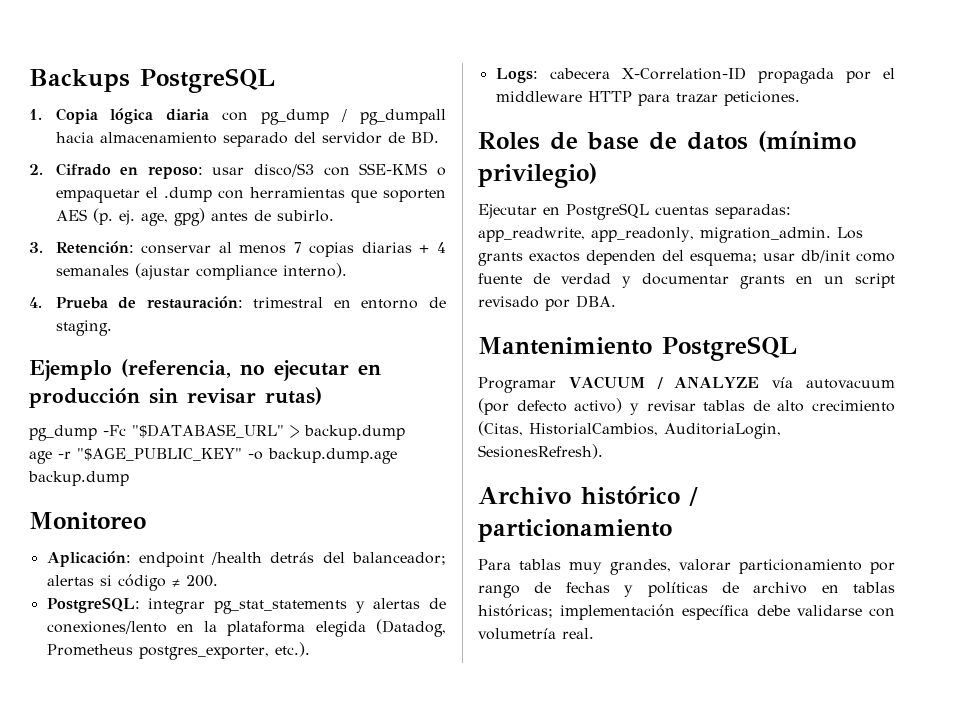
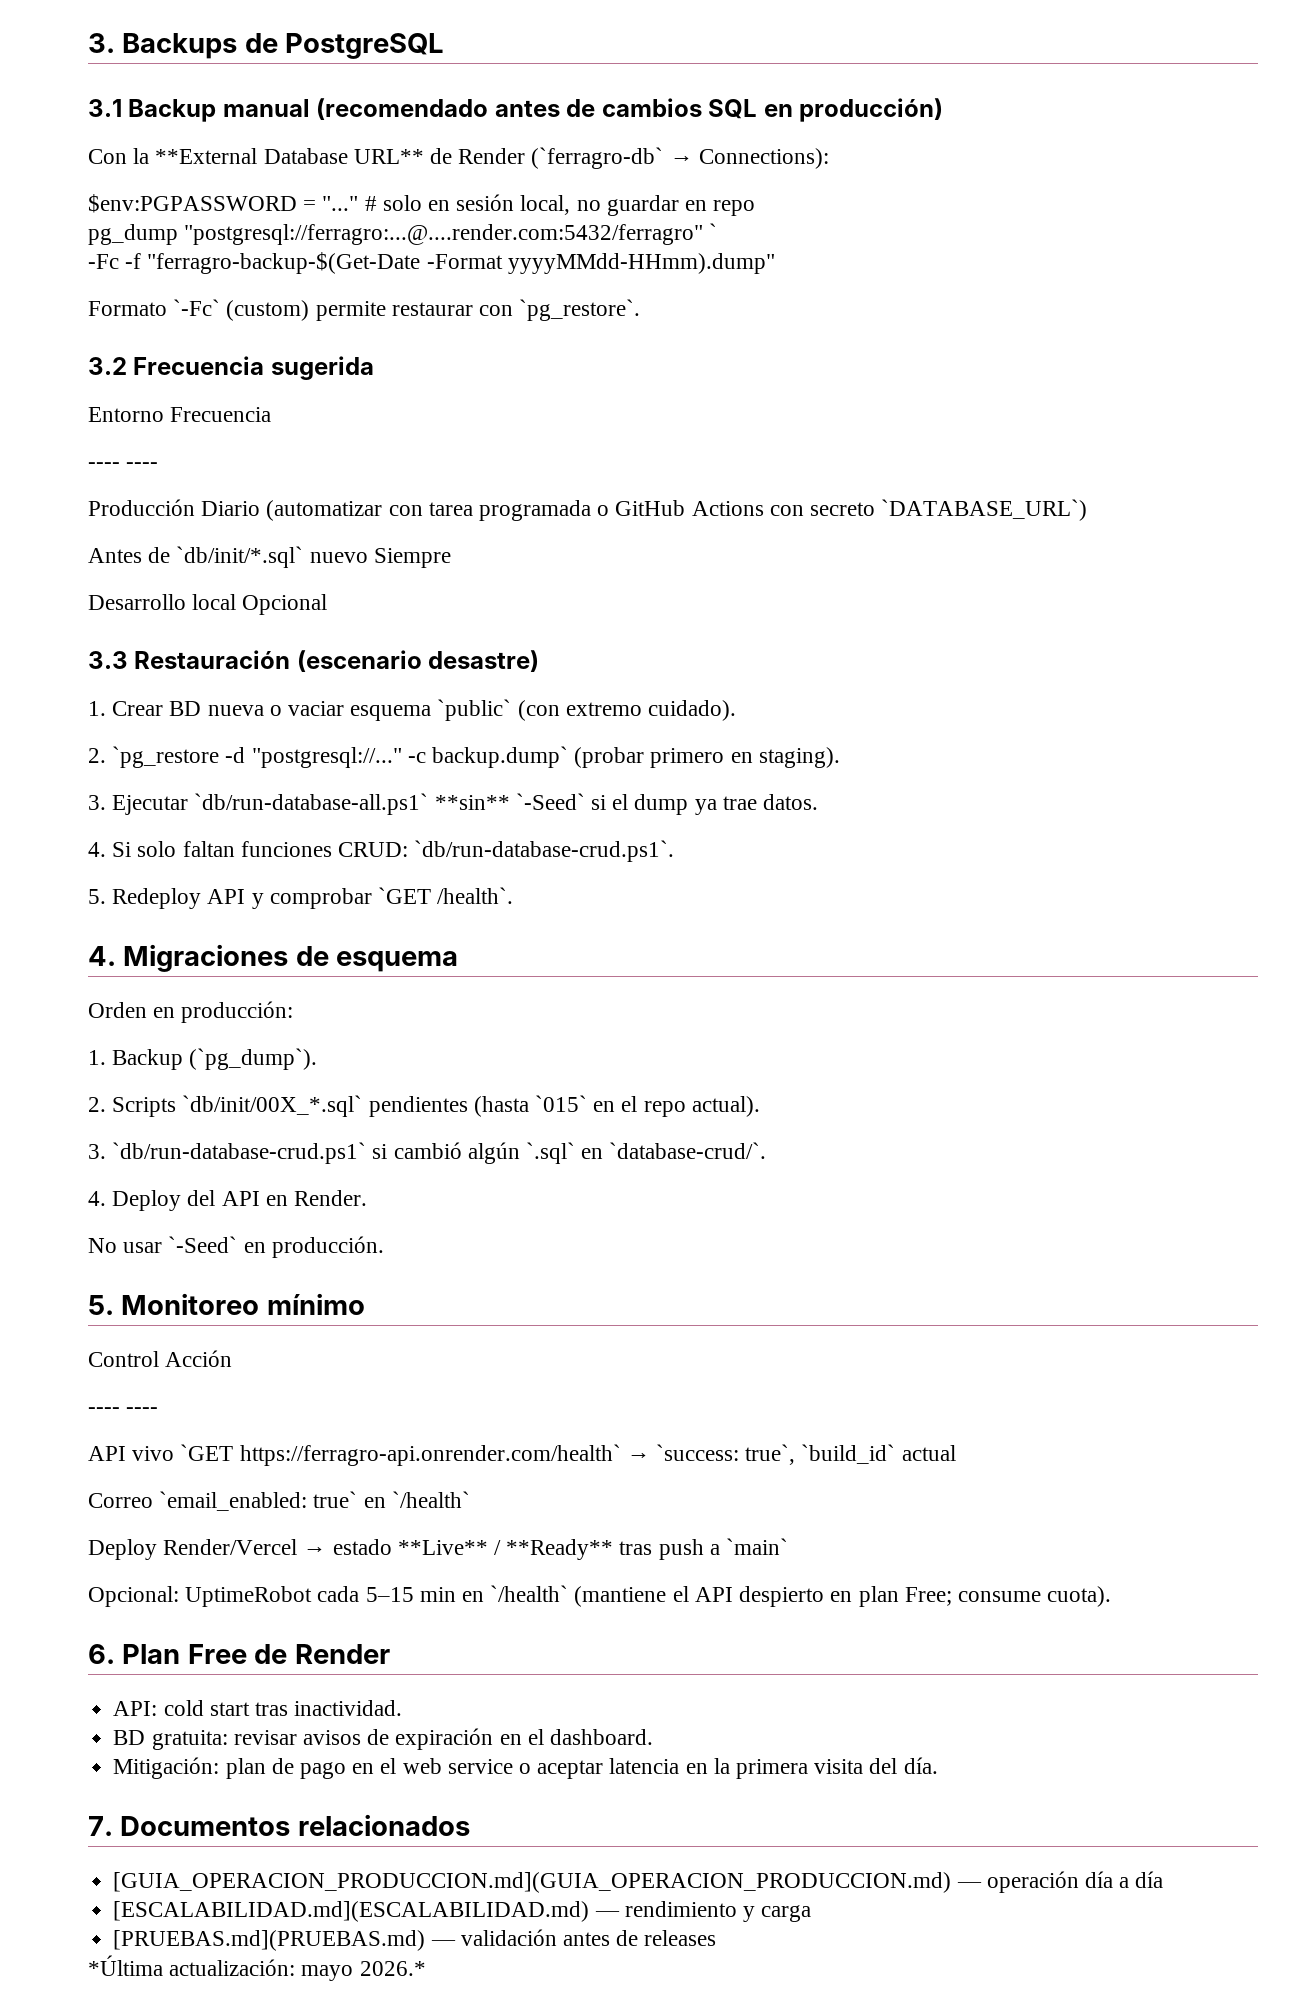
[29,68,275,93] [29,108,446,125] [55,131,439,147] [29,163,447,179] [55,187,446,203] [55,208,334,226] [29,241,446,257] [55,263,347,280] [29,296,447,309] [55,320,112,336] [29,359,381,381] [29,387,322,408] [29,424,405,441] [29,448,397,464] [28,471,129,486] [29,512,146,530] [46,551,446,567] [46,574,218,591] [46,597,446,614] [46,619,446,637] [46,642,310,660] [495,67,895,84] [495,91,800,106] [478,131,856,152] [478,163,597,188] [478,203,791,220] [478,227,863,243] [478,250,895,266] [478,273,895,289] [478,295,616,311] [478,336,797,361] [478,376,895,393] [478,398,895,415] [478,421,781,439] [478,444,603,459] [478,486,698,506] [478,519,672,542] [478,559,895,575] [478,582,895,598] [478,604,895,620] [478,628,594,640] Backups PostgreSQL // 1. Copia lógica diaria con pg_dump / pg_dumpall hacia almacenamiento separado del servidor de BD. // 2. Cifrado en reposo: usar disco/S3 con SSE-KMS o empaquetar el .dump con herramientas que soporten AES (p. ej. age, gpg) antes de subirlo. // 3. Retención: conservar al menos 7 copias diarias + 4 semanales (ajustar compliance interno). // 4. Prueba de restauración: trimestral en entorno de staging. // Ejemplo (referencia, no ejecutar en producción sin revisar rutas) // pg_dump -Fc "$DATABASE_URL" > backup.dump // age -r "$AGE_PUBLIC_KEY" -o backup.dump.age backup.dump // Monitoreo // Aplicación: endpoint /health detrás del balanceador; alertas si código ≠ 200. // PostgreSQL: integrar pg_stat_statements y alertas de conexiones/lento en la plataforma elegida (Datadog, Prometheus postgres_exporter, etc.). // Logs: cabecera X-Correlation-ID propagada por el middleware HTTP para trazar peticiones. // Roles de base de datos (mínimo privilegio) // Ejecutar en PostgreSQL cuentas separadas: app_readwrite, app_readonly, migration_admin. Los grants exactos dependen del esquema; usar db/init como fuente de verdad y documentar grants en un script revisado por DBA. // Mantenimiento PostgreSQL // Programar VACUUM / ANALYZE vía autovacuum (por defecto activo) y revisar tablas de alto crecimiento (Citas, HistorialCambios, AuditoriaLogin, SesionesRefresh). // Archivo histórico / particionamiento // Para tablas muy grandes, valorar particionamiento por rango de fechas y políticas de archivo en tablas históricas; implementación específica debe validarse con volumetría real. -> [88,33,445,59] [88,98,944,122] [88,147,829,169] [88,194,756,216] [88,223,718,245] [88,252,775,274] [88,299,641,321] [88,356,374,380] [88,407,272,422] [88,462,159,469] [88,499,1088,521] [88,546,451,568] [88,594,328,615] [88,650,540,672] [88,699,737,721] [88,746,840,768] [88,793,819,815] [88,840,675,862] [88,887,514,909] [88,944,459,972] [88,1001,294,1023] [88,1048,318,1070] [88,1095,760,1117] [88,1142,767,1164] [88,1190,368,1211] [88,1236,384,1258] [88,1293,365,1315] [88,1350,233,1367] [88,1407,159,1414] [88,1444,956,1466] [88,1491,470,1511] [88,1538,789,1560] [88,1585,1112,1607] [88,1644,390,1664] [113,1700,403,1716] [113,1728,653,1750] [113,1757,938,1779] [88,1814,470,1836] [113,1871,1164,1893] [113,1901,812,1922] [113,1929,717,1951] [88,1955,426,1981] 3. Backups de PostgreSQL // 3.1 Backup manual (recomendado antes de cambios SQL en producción) // Con la **External Database URL** de Render (`ferragro-db` → Connections): // $env:PGPASSWORD = "..." # solo en sesión local, no guardar en repo // pg_dump "postgresql://ferragro:...@....render.com:5432/ferragro" ` // -Fc -f "ferragro-backup-$(Get-Date -Format yyyyMMdd-HHmm).dump" // Formato `-Fc` (custom) permite restaurar con `pg_restore`. // 3.2 Frecuencia sugerida // Entorno Frecuencia // ---- ---- // Producción Diario (automatizar con tarea programada o GitHub Actions con secreto `DATABASE_URL`) // Antes de `db/init/*.sql` nuevo Siempre // Desarrollo local Opcional // 3.3 Restauración (escenario desastre) // 1. Crear BD nueva o vaciar esquema `public` (con extremo cuidado). // 2. `pg_restore -d "postgresql://..." -c backup.dump` (probar primero en staging). // 3. Ejecutar `db/run-database-all.ps1` **sin** `-Seed` si el dump ya trae datos. // 4. Si solo faltan funciones CRUD: `db/run-database-crud.ps1`. // 5. Redeploy API y comprobar `GET /health`. // 4. Migraciones de esquema // Orden en producción: // 1. Backup (`pg_dump`). // 2. Scripts `db/init/00X_*.sql` pendientes (hasta `015` en el repo actual). // 3. `db/run-database-crud.ps1` si cambió algún `.sql` en `database-crud/`. // 4. Deploy del API en Render. // No usar `-Seed` en producción. // 5. Monitoreo mínimo // Control Acción // ---- ---- // API vivo `GET https://ferragro-api.onrender.com/health` → `success: true`, `build_id` actual // Correo `email_enabled: true` en `/health` // Deploy Render/Vercel → estado **Live** / **Ready** tras push a `main` // Opcional: UptimeRobot cada 5–15 min en `/health` (mantiene el API despierto en plan Free; consume cuota). // 6. Plan Free de Render // API: cold start tras inactividad. // BD gratuita: revisar avisos de expiración en el dashboard. // Mitigación: plan de pago en el web service o aceptar latencia en la primera visita del día. // 7. Documentos relacionados // [GUIA_OPERACION_PRODUCCION.md](GUIA_OPERACION_PRODUCCION.md) — operación día a día // [ESCALABILIDAD.md](ESCALABILIDAD.md) — rendimiento y carga // [PRUEBAS.md](PRUEBAS.md) — validación antes de releases // *Última actualización: mayo 2026.*

